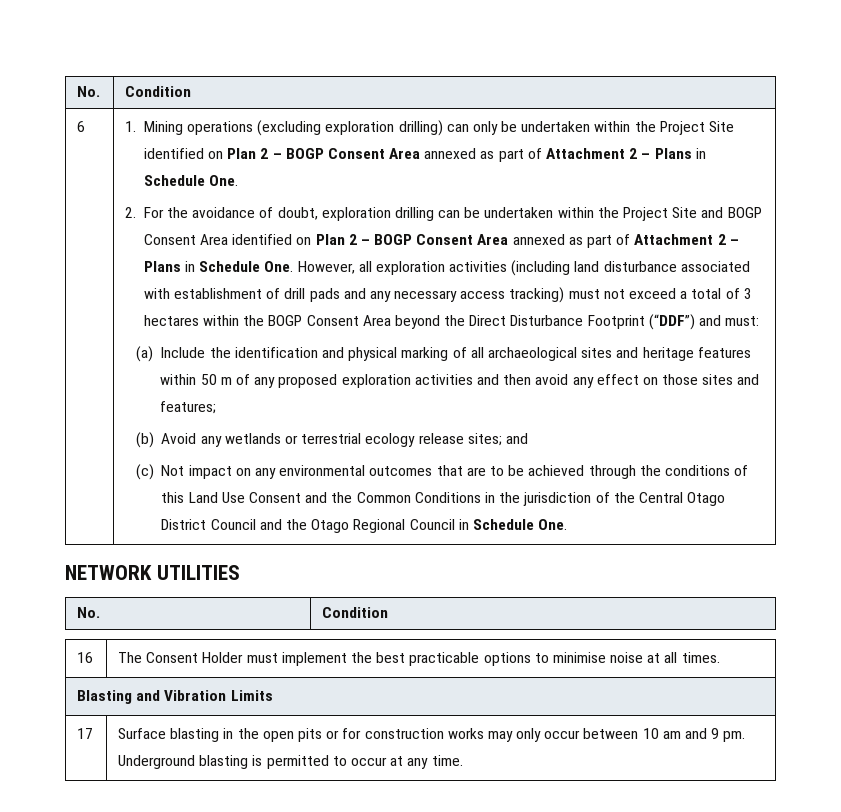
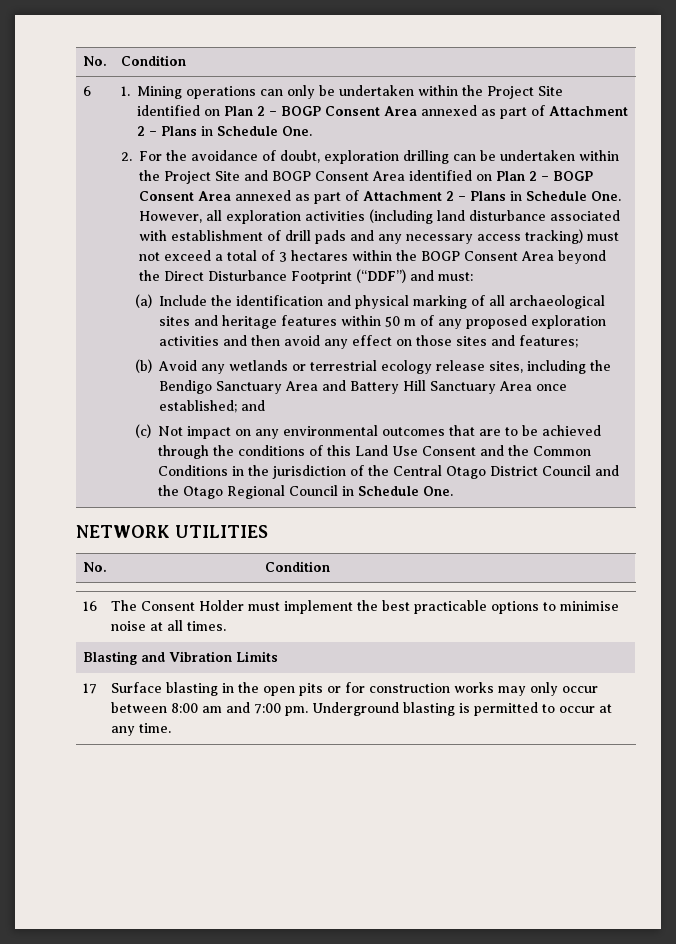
[257,120,443,136] (excluding exploration drilling) -> (256, 92) none
[467,433,502,446] sites; -> [488,360,611,374] [158,380,567,394] [158,400,237,413] sites, including the Bendigo Sanctuary Area and Battery Hill Sanctuary Area once established;
[642,728,659,739] 10 -> [170,703,198,713] 8:00
[711,728,720,739] 9 -> [253,703,281,714] 7:00

